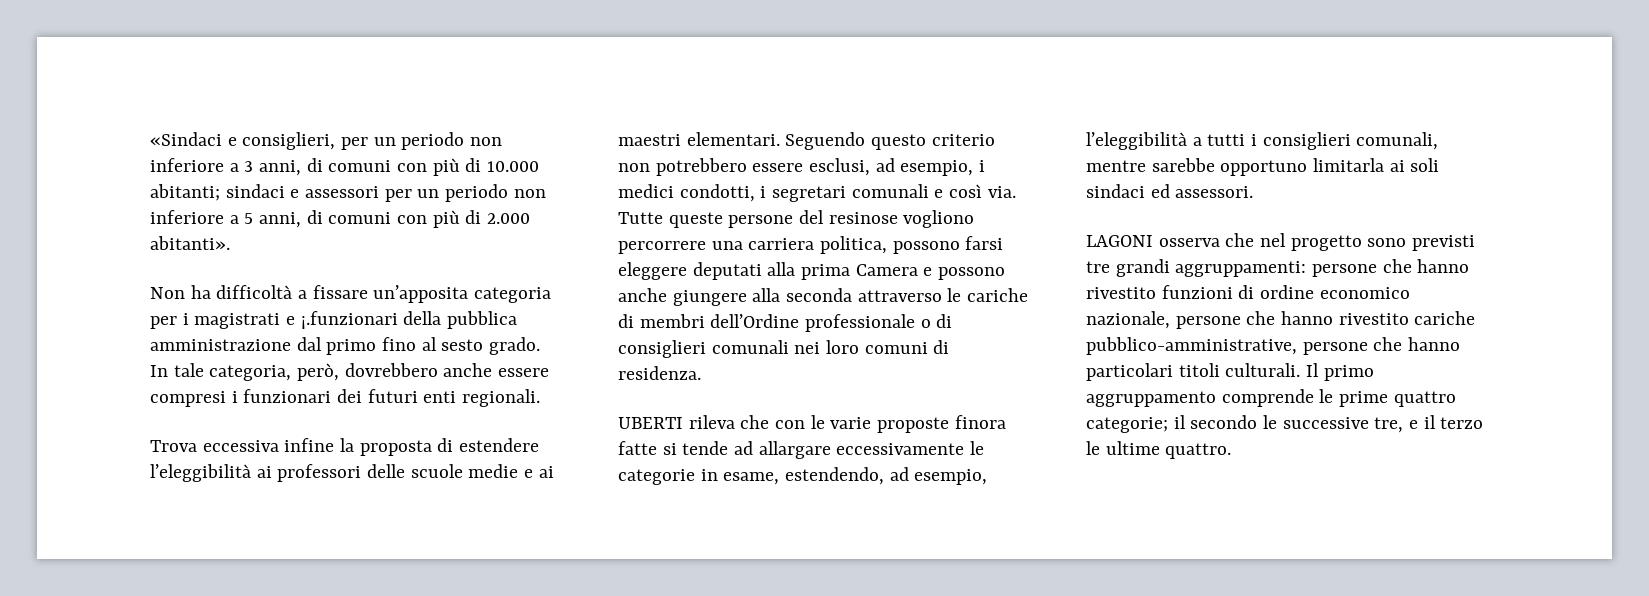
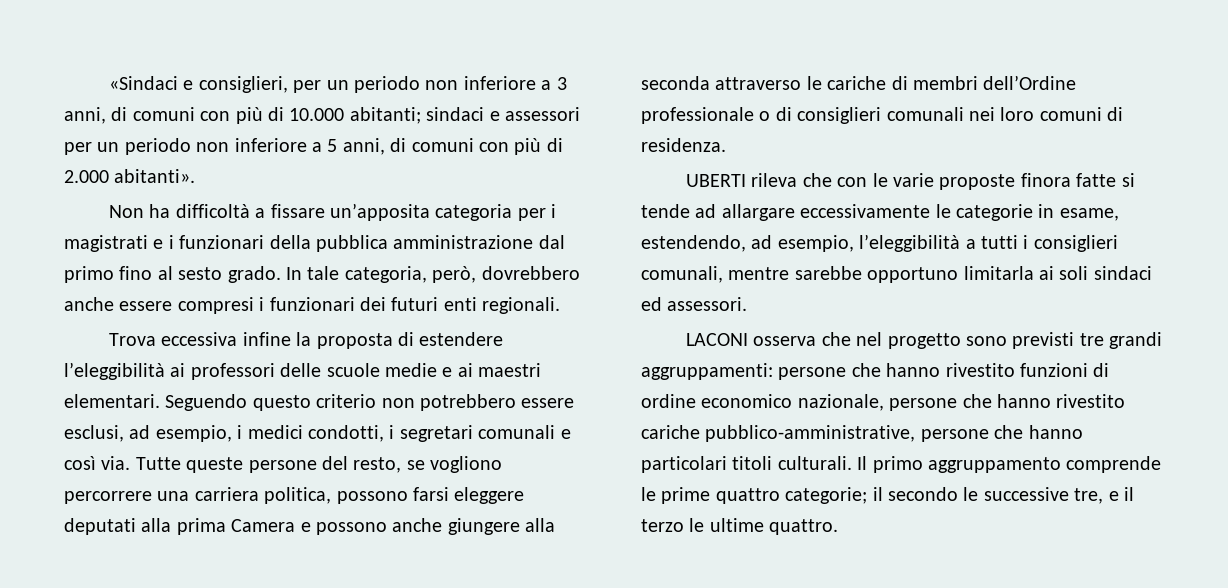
[300,311,398,329] ¡.funzionari -> [168,235,265,249] i funzionari
[828,212,898,224] resinose -> [353,457,425,473] resto, se
[1086,235,1153,247] LAGONI -> [686,333,749,346] LACONI

